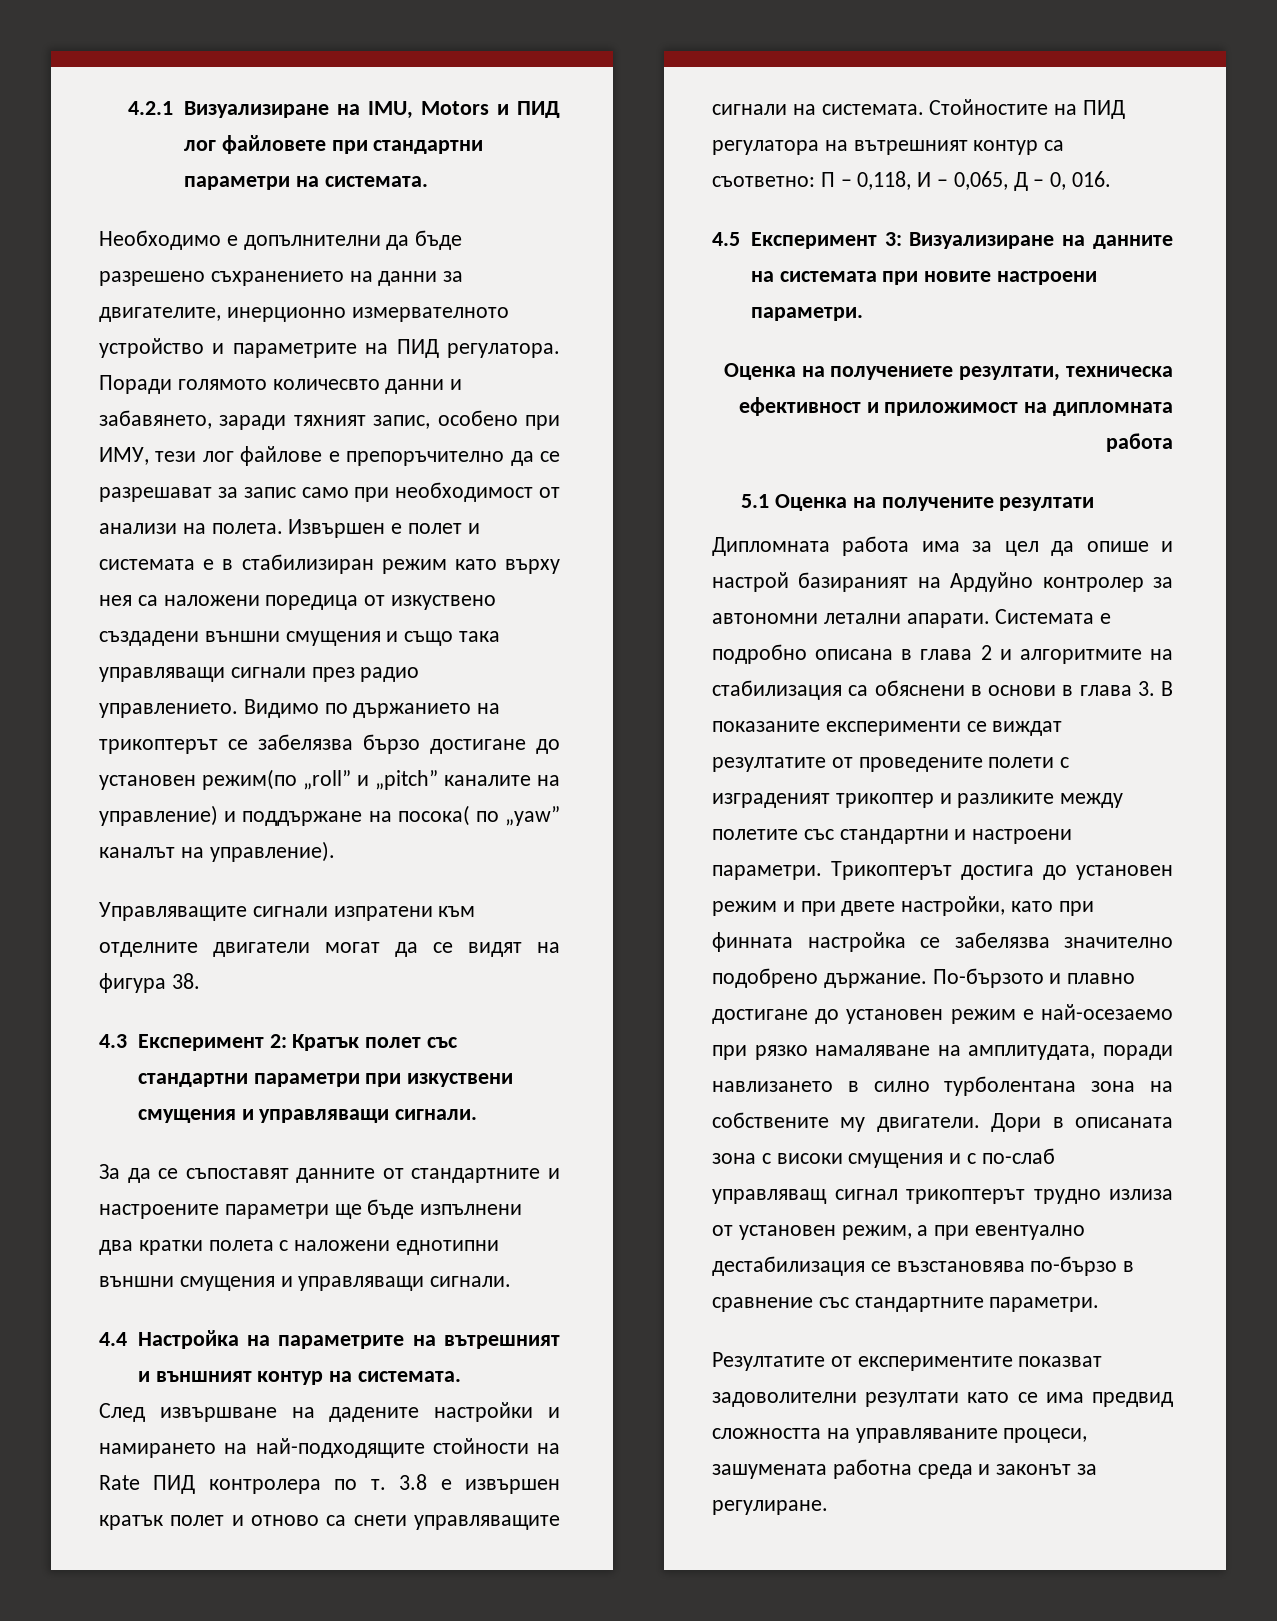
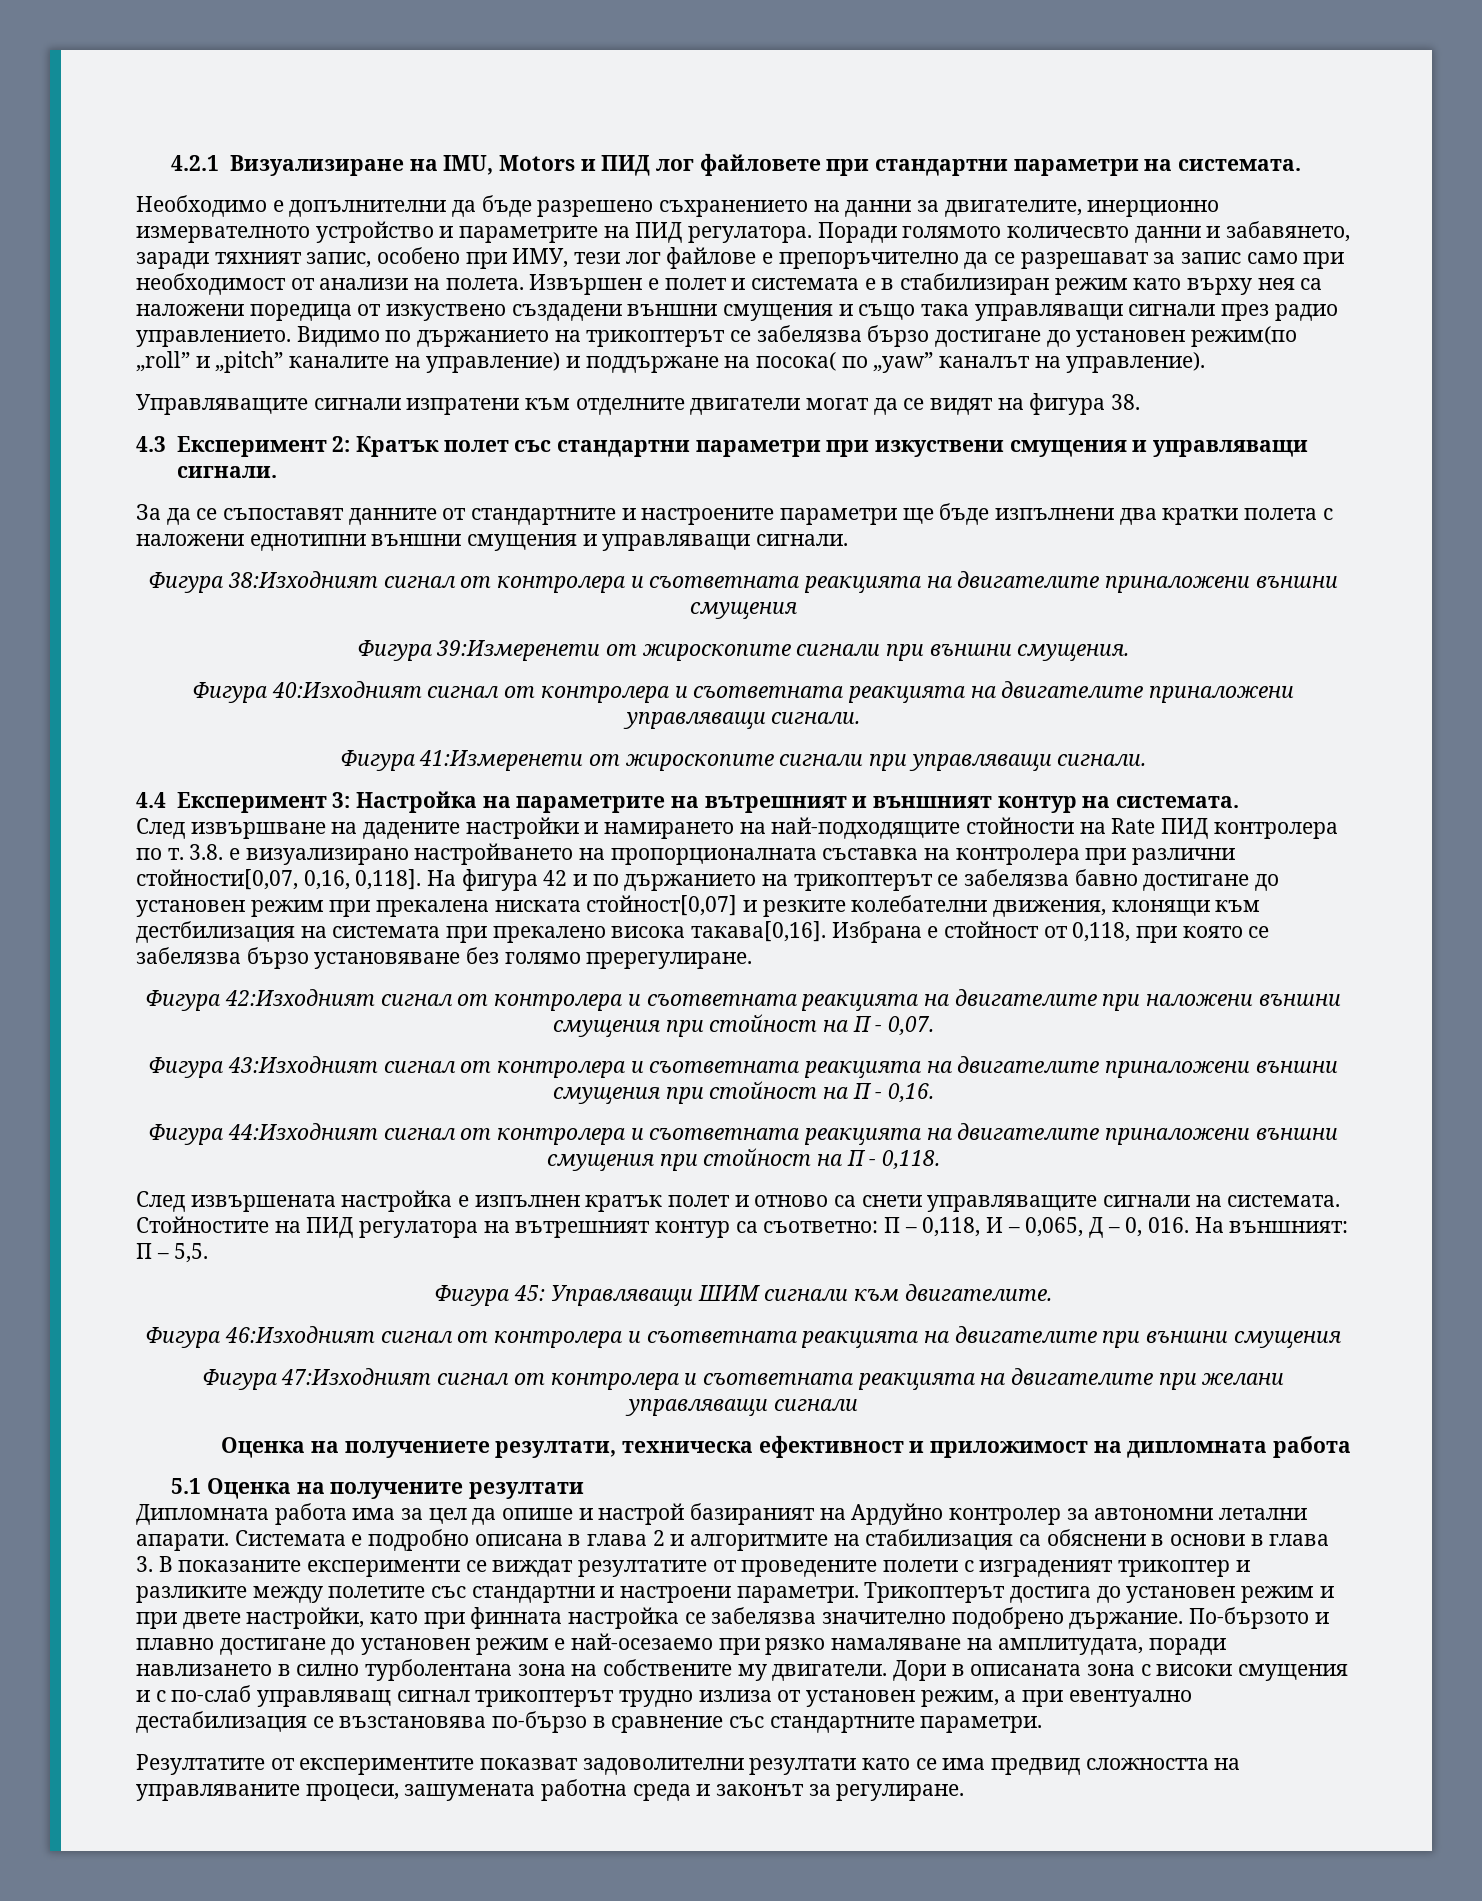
(512, 1281) none -> [149,571,1338,593] [690,602,797,619] [357,640,1130,661] [193,681,1294,703] [622,712,861,729] [340,750,1147,771] // Фигура 38:Изходният сигнал от контролера и съответната реакцията на двигателите приналожени външни смущения // Фигура 39:Измеренети от жироскопите сигнали при външни смущения. // Фигура 40:Изходният сигнал от контролера и съответната реакцията на двигателите приналожени управляващи сигнали. // Фигура 41:Измеренети от жироскопите сигнали при управляващи сигнали.
(127, 1339) none -> [176,792,351,813] Експеримент 3:
[399,1474,560,1494] 3.8 е извършен -> [189,843,1236,865] [136,869,1280,891] [136,895,1261,917] [136,921,1270,943] [136,947,753,969] [146,989,1341,1011] [552,1014,935,1037] [149,1056,1338,1078] [552,1081,935,1104] [149,1123,1338,1145] [546,1148,941,1171] [136,1190,580,1212] 3.8. е визуализирано настройването на пропорционалната съставка на контролера при различни стойности[0,07, 0,16, 0,118]. На фигура 42 и по държанието на трикоптерът се забелязва бавно достигане до установен режим при прекалена ниската стойност[0,07] и резките колебателни движения, клонящи към дестбилизация на системата при прекалено висока такава[0,16]. Избрана е стойност от 0,118, при която се забелязва бързо установяване без голямо пререгулиране. // Фигура 42:Изходният сигнал от контролера и съответната реакцията на двигателите при наложени външни смущения при стойност на П - 0,07. // Фигура 43:Изходният сигнал от контролера и съответната реакцията на двигателите приналожени външни смущения при стойност на П - 0,16. // Фигура 44:Изходният сигнал от контролера и съответната реакцията на двигателите приналожени външни смущения при стойност на П - 0,118. // След извършената настройка е изпълнен
[712,232,1173,249] [750,271,1097,285] [750,307,863,321] // 4.5 Експеримент 3: Визуализиране на данните на системата при новите настроени параметри. -> [1194,1217,1349,1233] [136,1243,209,1263] [435,1284,1052,1306] [146,1326,1341,1348] [202,1368,1285,1390] [625,1399,858,1416] На външният: П – 5,5. // Фигура 45: Управляващи ШИМ сигнали към двигателите. // Фигура 46:Изходният сигнал от контролера и съответната реакцията на двигателите при външни смущения // Фигура 47:Изходният сигнал от контролера и съответната реакцията на двигателите при желани управляващи сигнали

